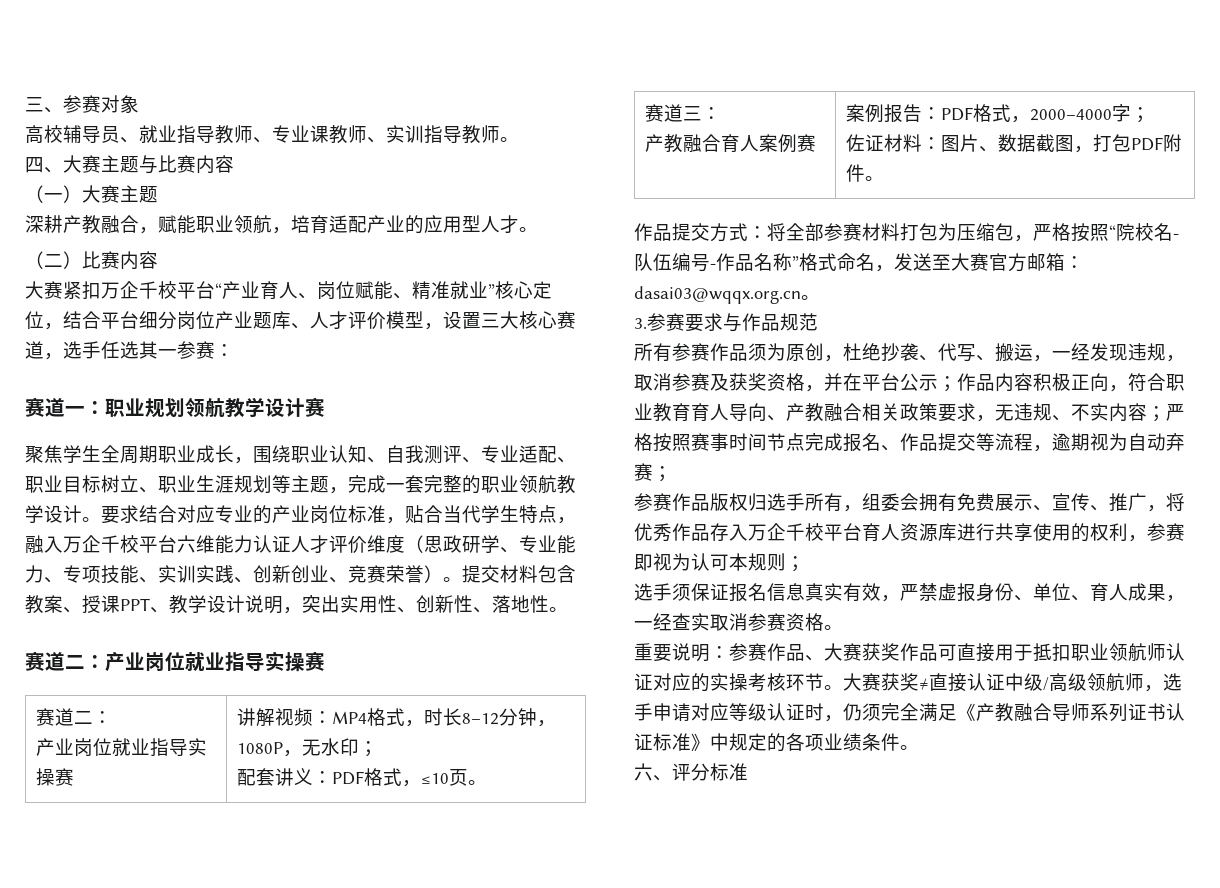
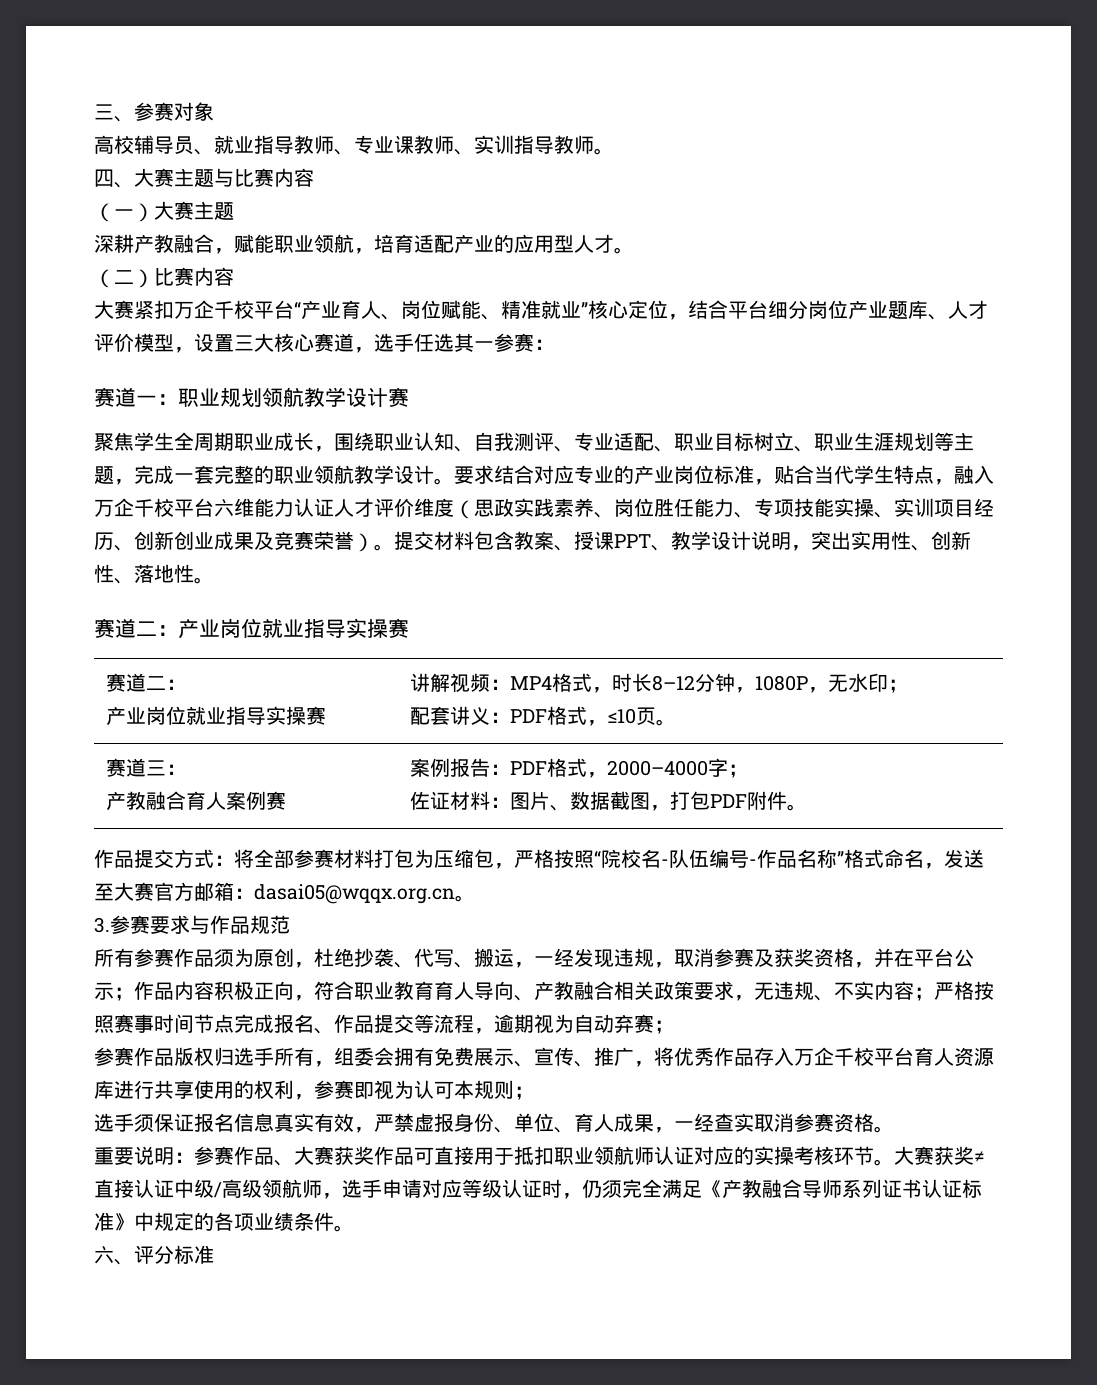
[462,535,576,554] [25,565,234,584] 研学、专业能力、专项技能、实训实践 -> [514,498,994,518] [94,532,114,550] 实践素养、岗位胜任能力、专项技能实操、实训项目经历
[329,577,348,583] 、 -> [214,531,274,550] 成果及
[634,286,801,304] dasai03@wqqx.org.cn -> [254,884,455,904] dasai05@wqqx.org.cn

